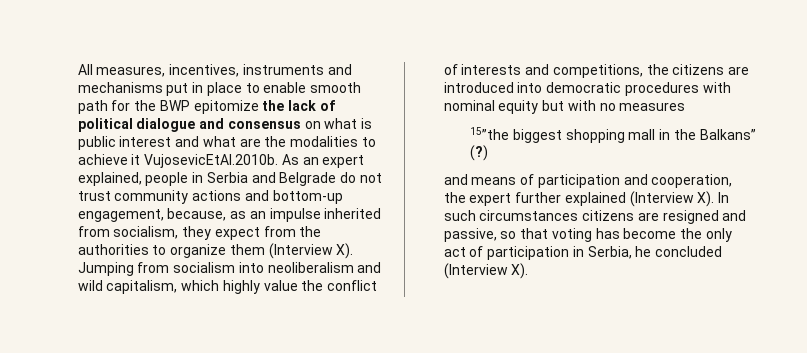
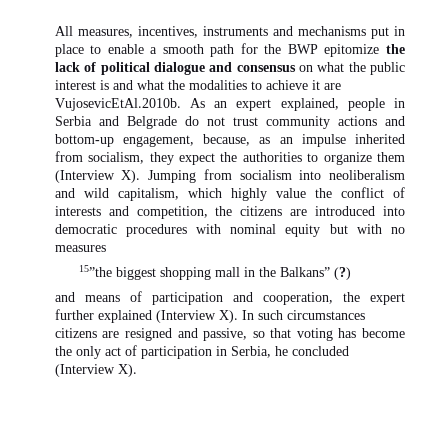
(307, 87) none -> [150,47,158,54] a
[361,118,373,129] is -> [348,62,366,72] the
(172, 141) none -> [99,80,109,90] is
[239,138,261,147] are -> (164, 85) none
(141, 159) none -> [323,83,341,90] are
[263,226,296,237] from -> (215, 159) none
[552,64,643,78] competitions, -> [136,206,208,219] competition,

